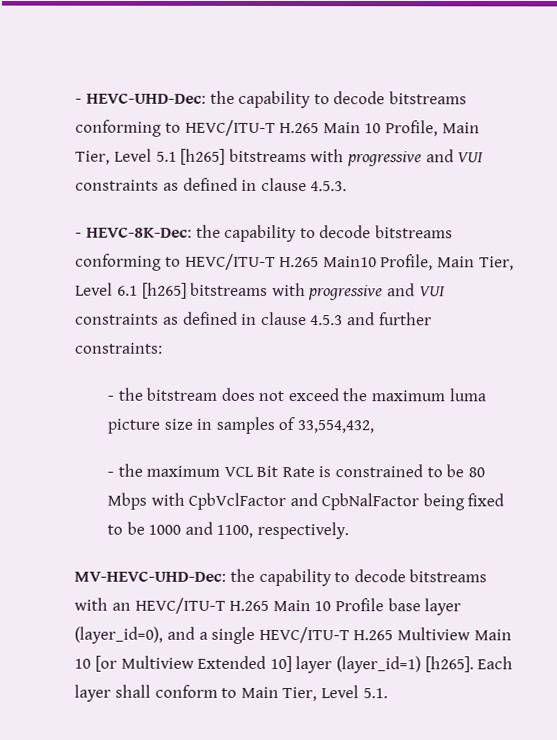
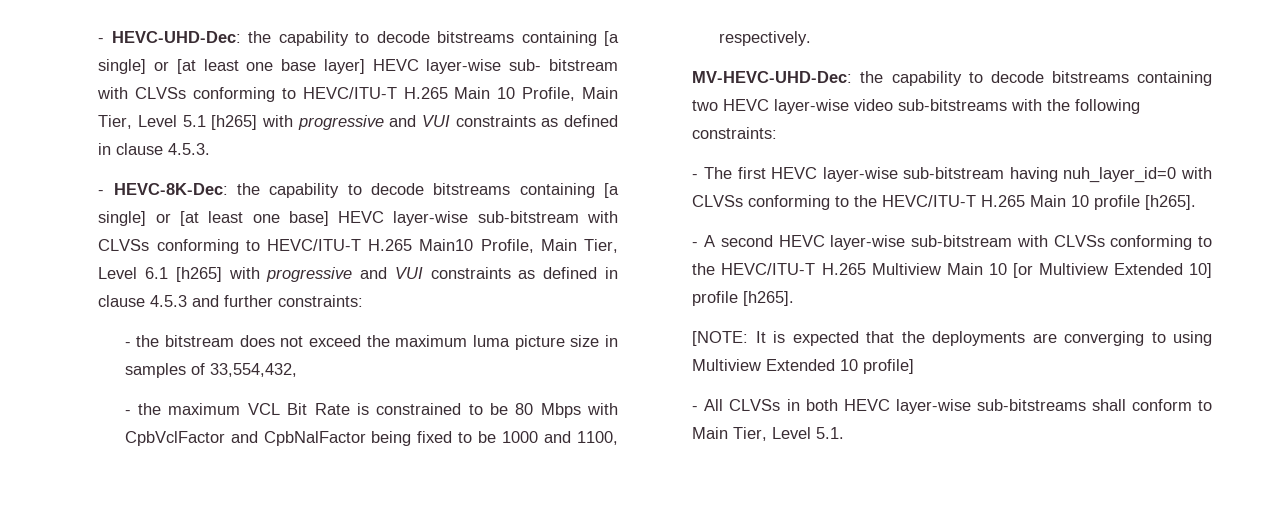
(468, 98) none -> [521,31,619,46] [98,59,619,74] [97,87,187,99] containing [a single] or [at least one base layer] HEVC layer-wise sub- bitstream with CLVSs
[228,148,307,163] bitstreams -> (258, 122) none
(454, 232) none -> [519,183,619,198] [98,211,618,226] [98,239,150,251] containing [a single] or [at least one base] HEVC layer-wise sub-bitstream with CLVSs
[190,282,269,296] bitstreams -> (222, 274) none
[74,597,462,616] [74,626,256,644] with an HEVC/ITU-T H.265 Main 10 Profile base layer (layer_id=0), and a single -> [1137,71,1212,86] [692,99,1141,114] [692,127,778,139] [692,167,1212,183] [692,195,1197,210] [692,235,1212,250] [692,263,716,275] containing two HEVC layer-wise video sub-bitstreams with the following constraints: // - The first HEVC layer-wise sub-bitstream having nuh_layer_id=0 with CLVSs conforming to the HEVC/ITU-T H.265 Main 10 profile [h265]. // - A second HEVC layer-wise sub-bitstream with CLVSs conforming to the
[295,656,514,674] [74,684,112,702] layer (layer_id=1) [h265]. Each layer -> [692,291,795,306] [692,331,1212,346] [692,359,915,374] [692,399,1086,414] profile [h265]. // [NOTE: It is expected that the deployments are converging to using Multiview Extended 10 profile] // - All CLVSs in both HEVC layer-wise sub-bitstreams

